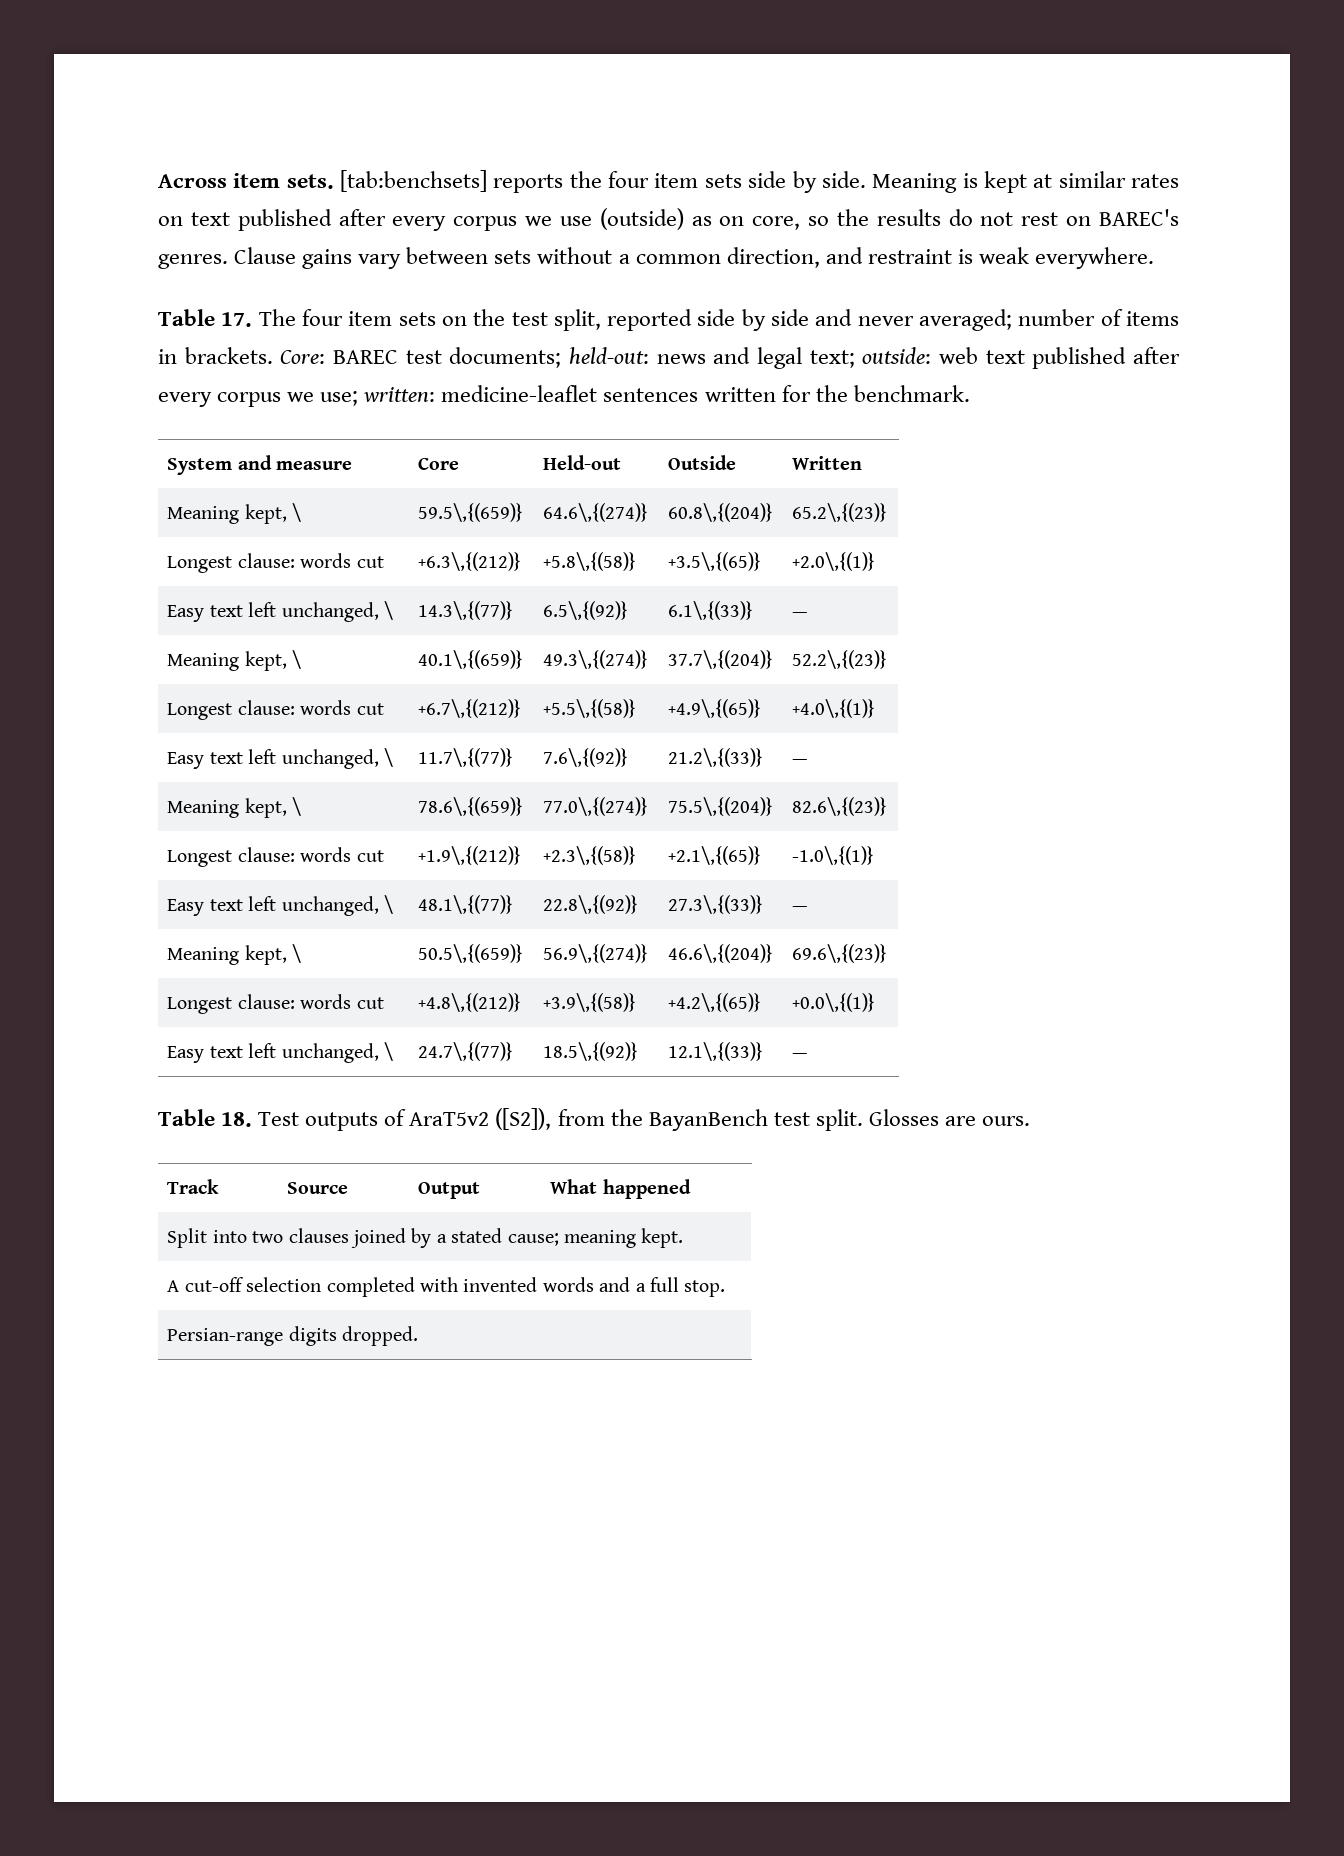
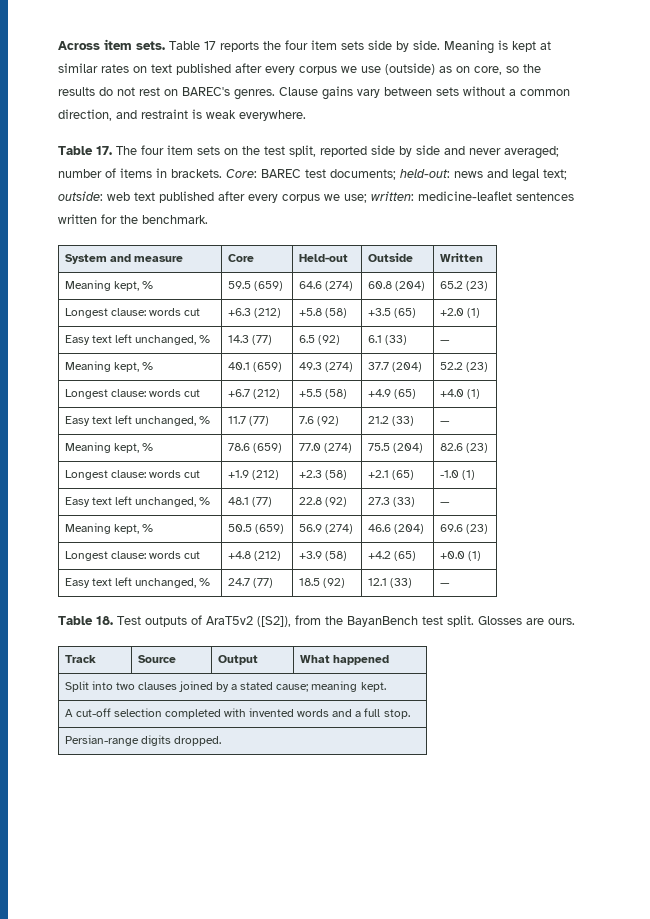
[340,170,488,192] [tab:benchsets] -> [169,41,216,50] Table 17
[292,503,302,522] [418,503,524,522] [543,503,649,522] [668,503,774,522] [792,503,888,522] [167,553,384,573] [418,552,522,571] [543,552,637,571] [668,552,762,571] [792,552,876,571] [167,601,393,622] [418,601,514,620] [543,601,629,620] [668,601,754,620] [792,612,809,617] [167,650,302,671] [418,650,524,669] [543,650,649,669] [668,650,774,669] [792,650,888,669] [167,700,384,720] [418,699,522,718] [543,699,637,718] [668,699,762,718] [792,699,876,718] [167,748,393,769] [418,748,514,767] [543,748,629,767] [668,748,764,767] [792,759,809,764] [167,797,302,818] [418,797,524,816] [543,797,649,816] [668,797,774,816] [792,797,888,816] [167,847,384,867] [418,846,522,865] [543,846,637,865] [668,846,762,865] [792,846,875,865] [167,895,393,916] [418,895,514,914] [543,895,639,914] [668,895,764,914] [792,906,809,911] [167,944,302,965] [418,944,524,963] [543,944,649,963] [668,944,774,963] [792,944,888,963] [167,994,384,1014] [418,993,522,1012] [543,993,637,1012] [668,993,762,1012] [792,993,876,1012] [167,1042,393,1063] [418,1042,514,1061] [543,1042,639,1061] [668,1042,764,1061] \ | 59.5\,{(659)} | 64.6\,{(274)} | 60.8\,{(204)} | 65.2\,{(23)} // Longest clause: words cut | +6.3\,{(212)} | +5.8\,{(58)} | +3.5\,{(65)} | +2.0\,{(1)} // Easy text left unchanged, \ | 14.3\,{(77)} | 6.5\,{(92)} | 6.1\,{(33)} | — // Meaning kept, \ | 40.1\,{(659)} | 49.3\,{(274)} | 37.7\,{(204)} | 52.2\,{(23)} // Longest clause: words cut | +6.7\,{(212)} | +5.5\,{(58)} | +4.9\,{(65)} | +4.0\,{(1)} // Easy text left unchanged, \ | 11.7\,{(77)} | 7.6\,{(92)} | 21.2\,{(33)} | — // Meaning kept, \ | 78.6\,{(659)} | 77.0\,{(274)} | 75.5\,{(204)} | 82.6\,{(23)} // Longest clause: words cut | +1.9\,{(212)} | +2.3\,{(58)} | +2.1\,{(65)} | -1.0\,{(1)} // Easy text left unchanged, \ | 48.1\,{(77)} | 22.8\,{(92)} | 27.3\,{(33)} | — // Meaning kept, \ | 50.5\,{(659)} | 56.9\,{(274)} | 46.6\,{(204)} | 69.6\,{(23)} // Longest clause: words cut | +4.8\,{(212)} | +3.9\,{(58)} | +4.2\,{(65)} | +0.0\,{(1)} // Easy text left unchanged, \ | 24.7\,{(77)} | 18.5\,{(92)} | 12.1\,{(33)} -> [141,281,153,289] [227,281,283,291] [298,281,353,291] [367,281,425,291] [439,281,488,291] [64,308,200,318] [227,308,281,318] [298,308,347,318] [367,308,416,318] [439,308,480,318] [64,334,210,345] [227,335,272,345] [298,335,340,345] [367,335,407,345] [439,340,450,343] [64,361,153,372] [227,362,282,372] [298,362,353,372] [367,362,422,372] [439,362,488,372] [64,389,200,399] [227,389,280,399] [298,389,347,399] [367,389,416,399] [439,389,480,399] [64,415,210,426] [227,416,269,426] [298,416,339,426] [367,416,414,426] [439,421,450,424] [64,442,153,453] [227,443,282,453] [298,443,352,453] [367,443,423,453] [439,443,488,453] [64,470,200,480] [227,470,279,480] [298,470,347,480] [367,470,414,480] [439,470,475,480] [64,496,210,507] [227,497,272,507] [298,497,347,507] [367,497,415,507] [439,502,450,505] [64,523,153,534] [227,524,284,534] [298,524,353,534] [367,524,424,534] [439,524,488,534] [64,551,200,561] [227,551,281,561] [298,551,347,561] [367,551,416,561] [439,551,481,561] [64,577,210,588] [227,578,273,588] [298,578,345,588] [367,578,412,588] % | 59.5 (659) | 64.6 (274) | 60.8 (204) | 65.2 (23) // Longest clause: words cut | +6.3 (212) | +5.8 (58) | +3.5 (65) | +2.0 (1) // Easy text left unchanged, % | 14.3 (77) | 6.5 (92) | 6.1 (33) | — // Meaning kept, % | 40.1 (659) | 49.3 (274) | 37.7 (204) | 52.2 (23) // Longest clause: words cut | +6.7 (212) | +5.5 (58) | +4.9 (65) | +4.0 (1) // Easy text left unchanged, % | 11.7 (77) | 7.6 (92) | 21.2 (33) | — // Meaning kept, % | 78.6 (659) | 77.0 (274) | 75.5 (204) | 82.6 (23) // Longest clause: words cut | +1.9 (212) | +2.3 (58) | +2.1 (65) | -1.0 (1) // Easy text left unchanged, % | 48.1 (77) | 22.8 (92) | 27.3 (33) | — // Meaning kept, % | 50.5 (659) | 56.9 (274) | 46.6 (204) | 69.6 (23) // Longest clause: words cut | +4.8 (212) | +3.9 (58) | +4.2 (65) | +0.0 (1) // Easy text left unchanged, % | 24.7 (77) | 18.5 (92) | 12.1 (33)

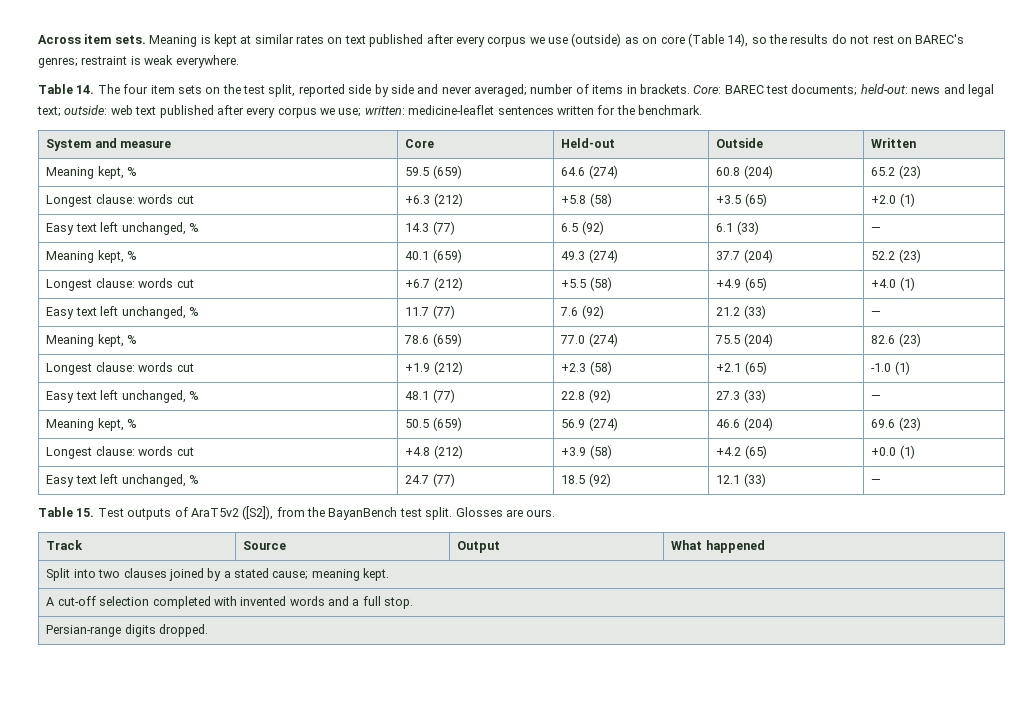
[169,40,440,52] Table 17 reports the four item sets side by side. -> (146, 39) none
[474,66,502,75] core, -> [660,33,749,47] core (Table 14),
[234,86,570,100] [58,109,137,121] genres. Clause gains vary between sets without a common direction, and -> [38,57,78,68] genres;
[96,146,112,155] 17. -> [76,85,95,94] 14.
[96,616,113,625] 18. -> [76,508,95,517] 15.

